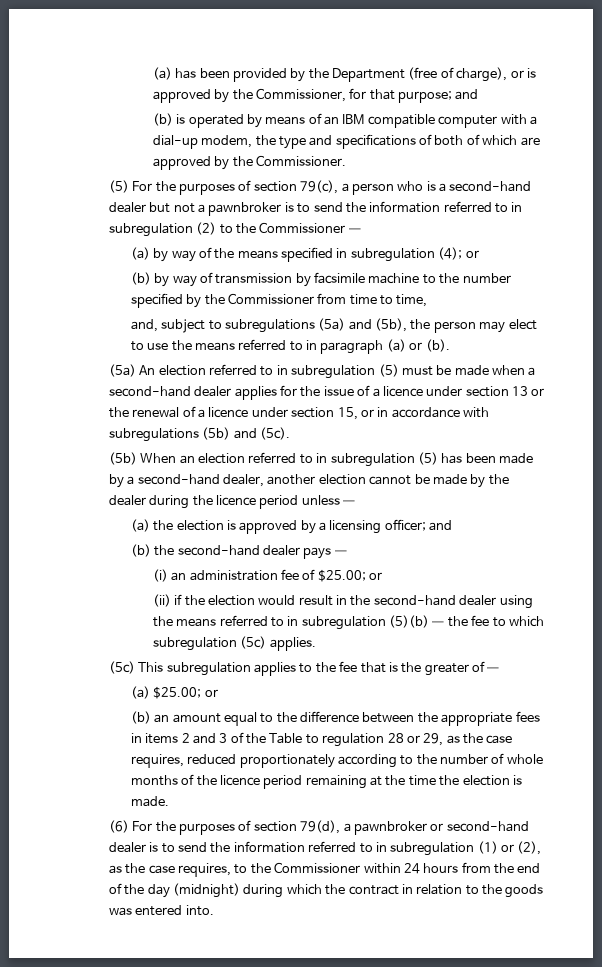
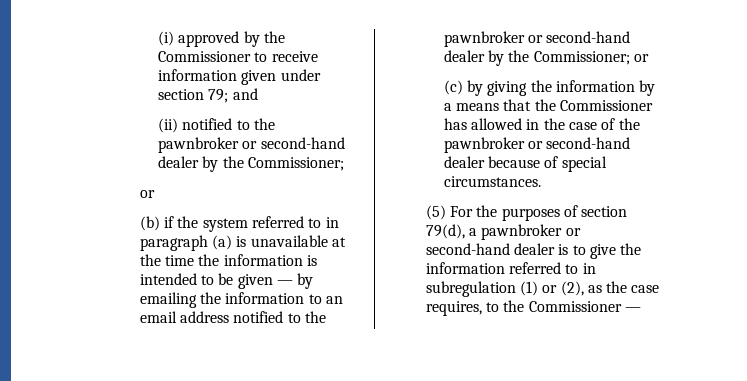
[152,67,536,82] [152,88,479,103] [152,113,537,128] [152,134,540,149] [152,155,346,170] [108,180,532,195] [108,201,523,216] [108,222,361,237] [130,247,479,262] [130,272,511,287] [130,293,428,308] [130,318,537,333] [130,340,235,351] (a) has been provided by the Department (free of charge), or is approved by the Commissioner, for that purpose; and // (b) is operated by means of an IBM compatible computer with a dial-up modem, the type and specifications of both of which are approved by the Commissioner. // (5) For the purposes of section 79(c), a person who is a second-hand dealer but not a pawnbroker is to send the information referred to in subregulation (2) to the Commissioner — // (a) by way of the means specified in subregulation (4); or // (b) by way of transmission by facsimile machine to the number specified by the Commissioner from time to time, // and, subject to subregulations (5a) and (5b), the person may elect to use the means -> [158,31,286,47] [158,51,318,62] [158,69,321,85] [158,88,258,103] [158,118,276,133] [158,137,345,153] [158,156,345,172] [139,190,155,198] [139,216,248,232] (i) approved by the Commissioner to receive information given under section 79; and // (ii) notified to the pawnbroker or second-hand dealer by the Commissioner; // or // (b) if the system
[409,339,450,352] [108,364,536,379] [108,385,545,400] [108,406,490,420] [108,427,291,442] [108,452,534,467] [108,474,509,488] [108,495,356,509] [130,519,453,534] [130,544,347,559] [152,569,383,582] [152,594,533,609] [152,615,544,630] [152,636,316,651] [108,661,500,676] [130,686,218,699] [130,711,540,726] [130,732,513,747] [130,753,543,768] [130,774,522,789] [130,796,169,807] [108,820,129,833] or (b). // (5a) An election referred to in subregulation (5) must be made when a second-hand dealer applies for the issue of a licence under section 13 or the renewal of a licence under section 15, or in accordance with subregulations (5b) and (5c). // (5b) When an election referred to in subregulation (5) has been made by a second-hand dealer, another election cannot be made by the dealer during the licence period unless — // (a) the election is approved by a licensing officer; and // (b) the second-hand dealer pays — // (i) an administration fee of $25.00; or // (ii) if the election would result in the second-hand dealer using the means referred to in subregulation (5)(b) — the fee to which subregulation (5c) applies. // (5c) This subregulation applies to the fee that is the greater of — // (a) $25.00; or // (b) an amount equal to the difference between the appropriate fees in items 2 and 3 of the Table to regulation 28 or 29, as the case requires, reduced proportionately according to the number of whole months of the licence period remaining at the time the election is made. // (6) -> [236,235,347,247] [139,254,318,266] [139,273,314,289] [139,292,344,308] [139,311,327,323] [443,31,631,47] [443,50,650,66] [443,80,656,96] [443,99,654,111] [443,118,640,130] [443,137,631,153] [443,156,607,172] [443,176,541,187] [425,205,446,220] is unavailable at the time the information is intended to be given — by emailing the information to an email address notified to the pawnbroker or second-hand dealer by the Commissioner; or // (c) by giving the information by a means that the Commissioner has allowed in the case of the pawnbroker or second-hand dealer because of special circumstances. // (5)
[178,842,208,852] send -> [589,244,616,259] give
[363,862,541,874] [108,883,544,898] [108,905,214,916] within 24 hours from the end of the day (midnight) during which the contract in relation to the goods was entered into. -> [624,307,641,312] —

